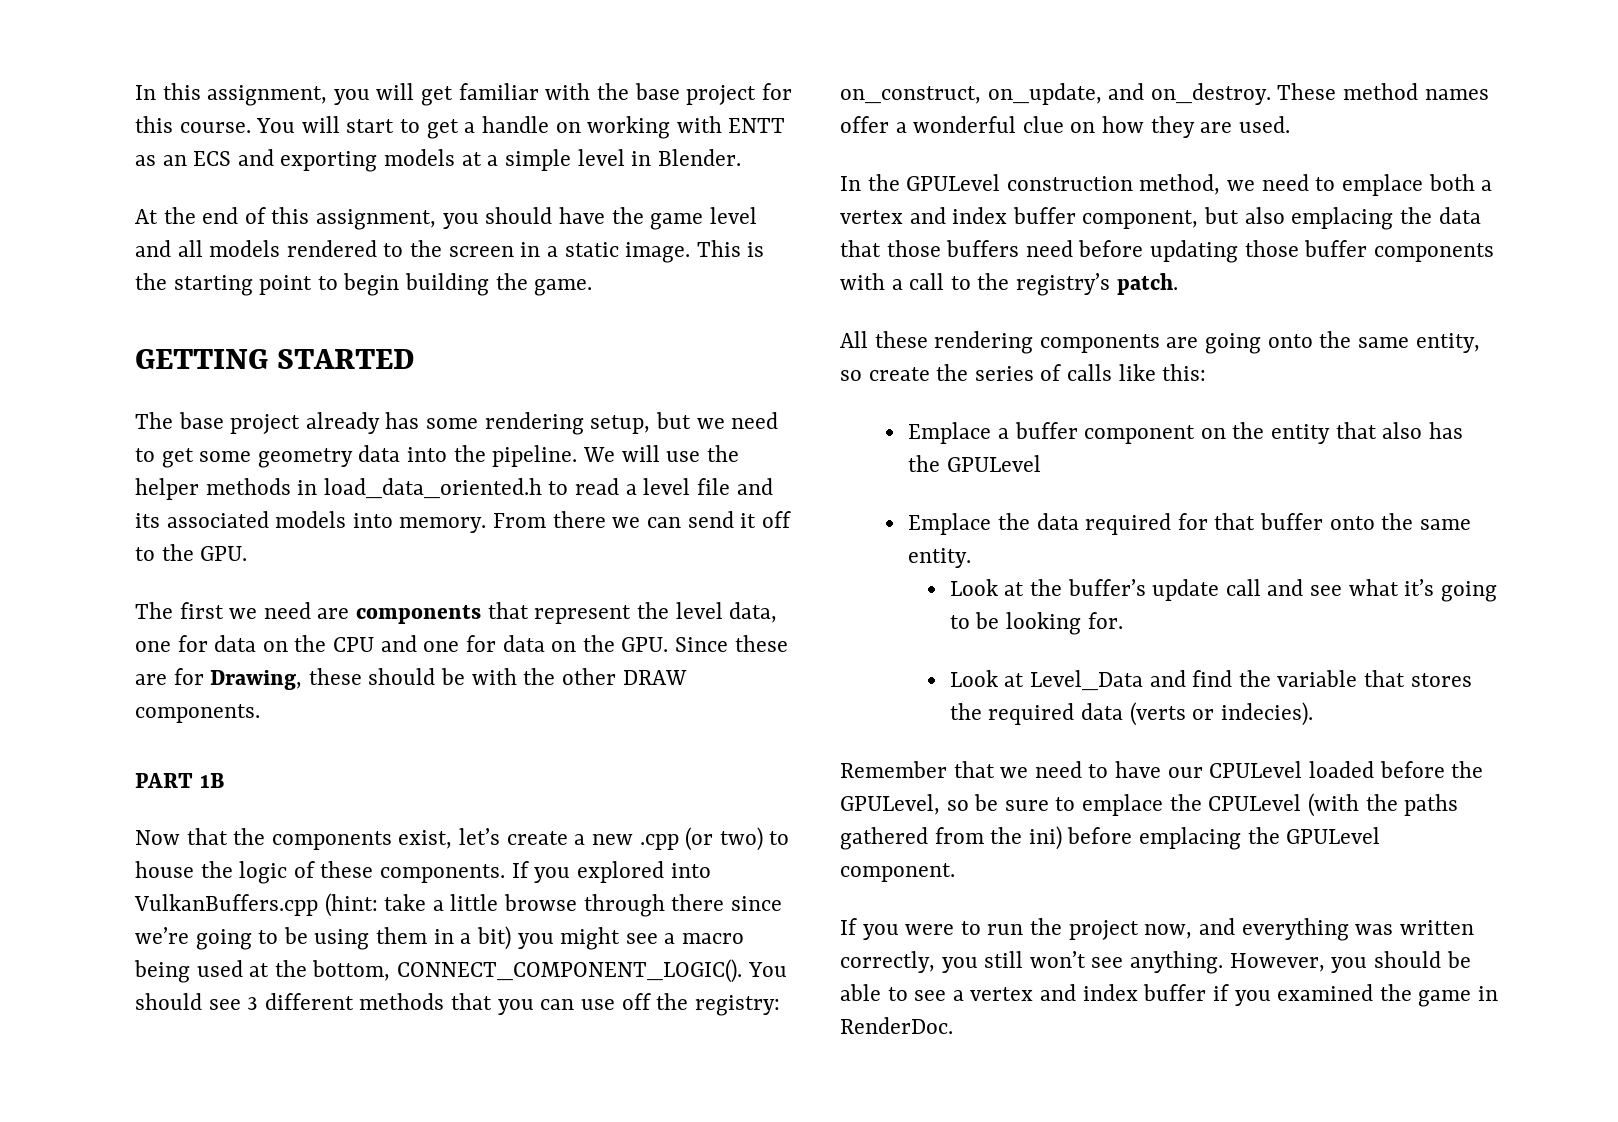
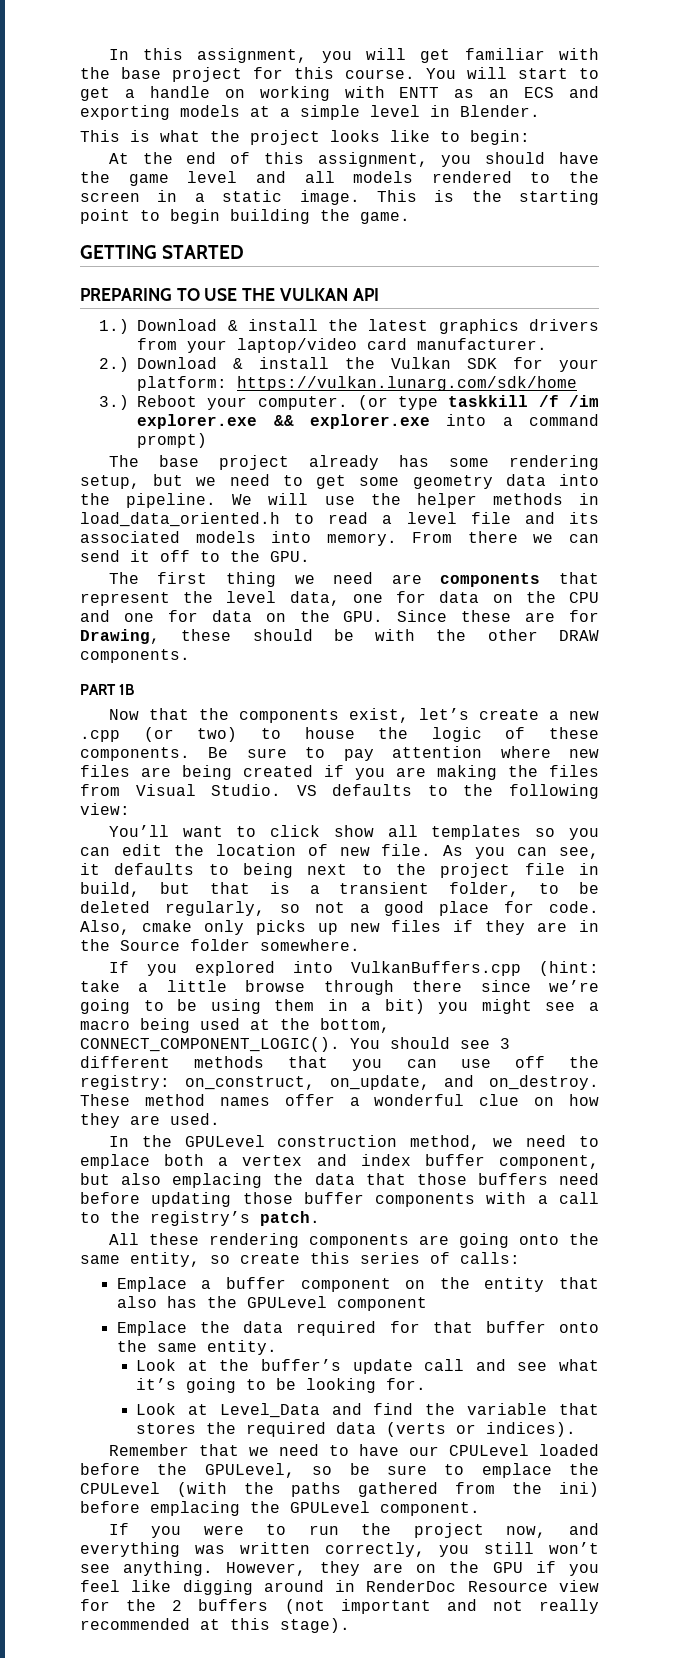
(741, 157) none -> [80,130,530,145] // This is what the project looks like to begin:
(415, 359) none -> [80,288,379,301] [99,319,599,334] [137,338,548,353] [99,357,600,372] [137,376,578,391] [99,395,600,410] [137,414,599,429] [137,433,208,448] // PREPARING TO USE THE VULKAN API // 1.) Download & install the latest graphics drivers from your laptop/video card manufacturer. // 2.) Download & install the Vulkan SDK for your platform: https://vulkan.lunarg.com/sdk/home // 3.) Reboot your computer. (or type taskkill /f /im explorer.exe && explorer.exe into a command prompt)
(224, 610) none -> [225,572,276,587] thing
(506, 873) none -> [208,746,600,761] [80,765,599,780] [80,784,599,799] [80,803,130,815] [108,825,599,840] [80,844,599,859] [80,863,599,878] [80,882,599,897] [80,901,599,916] [80,920,599,935] [80,939,360,951] Be sure to pay attention where new files are being created if you are making the files from Visual Studio. VS defaults to the following view: // You’ll want to click show all templates so you can edit the location of new file. As you can see, it defaults to being next to the project file in build, but that is a transient folder, to be deleted regularly, so not a good place for code. Also, cmake only picks up new files if they are in the Source folder somewhere. //
[936,364,969,381] the -> [310,1252,350,1264] this
[1067,364,1207,381] calls like this: -> [460,1252,520,1264] calls:
(1041, 463) none -> [336,1297,427,1311] component
[1220,702,1313,726] indecies). -> [486,1422,577,1437] indices).
[1331,951,1471,973] [840,984,1498,1007] [840,1017,953,1034] you should be able to see a vertex and index buffer if you examined the game in RenderDoc. -> [319,1561,599,1576] [80,1580,599,1595] [80,1599,599,1614] [80,1618,350,1633] they are on the GPU if you feel like digging around in RenderDoc Resource view for the 2 buffers (not important and not really recommended at this stage).

